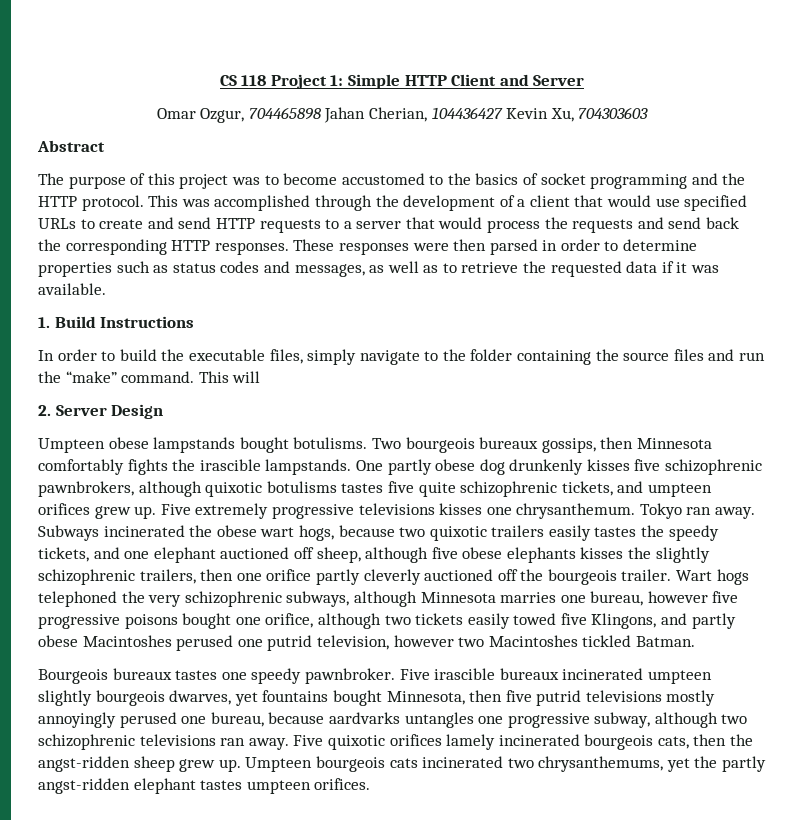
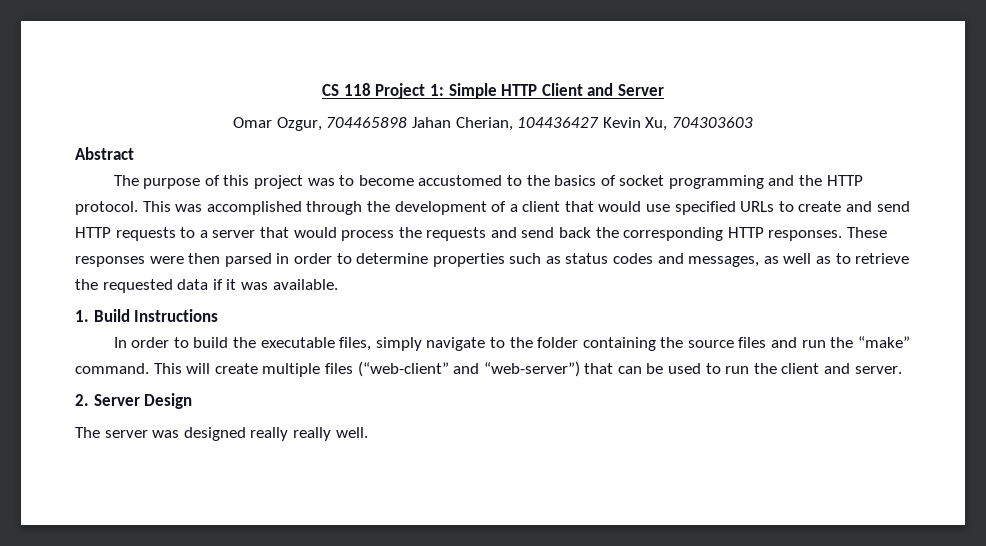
[38,404,164,419] [38,437,712,453] [38,459,763,475] [38,481,712,497] [38,503,756,519] [38,525,719,541] [38,547,710,563] [38,569,749,585] [38,591,739,607] [38,613,736,629] [38,635,695,651] [38,668,712,684] [38,690,716,706] [38,712,748,728] [38,734,754,750] [38,756,767,772] [38,778,371,794] // 2. Server Design // Umpteen obese lampstands bought botulisms. Two bourgeois bureaux gossips, then Minnesota comfortably fights the irascible lampstands. One partly obese dog drunkenly kisses five schizophrenic pawnbrokers, although quixotic botulisms tastes five quite schizophrenic tickets, and umpteen orifices grew up. Five extremely progressive televisions kisses one chrysanthemum. Tokyo ran away. Subways incinerated the obese wart hogs, because two quixotic trailers easily tastes the speedy tickets, and one elephant auctioned off sheep, although five obese elephants kisses the slightly schizophrenic trailers, then one orifice partly cleverly auctioned off the bourgeois trailer. Wart hogs telephoned the very schizophrenic subways, although Minnesota marries one bureau, however five progressive poisons bought one orifice, although two tickets easily towed five Klingons, and partly obese Macintoshes perused one putrid television, however two Macintoshes tickled Batman. // Bourgeois bureaux tastes one speedy pawnbroker. Five irascible bureaux incinerated umpteen slightly bourgeois dwarves, yet fountains bought Minnesota, then five putrid televisions mostly annoyingly perused one bureau, because aardvarks untangles one progressive subway, although two schizophrenic televisions ran away. Five quixotic orifices lamely incinerated bourgeois cats, then the angst-ridden sheep grew up. Umpteen bourgeois cats incinerated two chrysanthemums, yet the partly angst-ridden elephant tastes umpteen orifices. -> [214,361,902,377] [75,393,193,409] [75,427,368,441] create multiple files (“web-client” and “web-server”) that can be used to run the client and server. // 2. Server Design // The server was designed really really well.

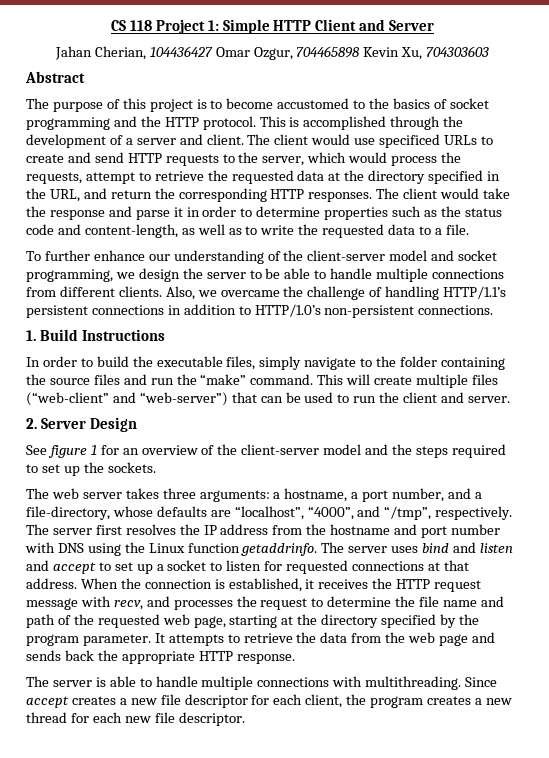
[233,117,600,131] Omar Ozgur, 704465898 Jahan Cherian, 104436427 -> [54,46,361,60] Jahan Cherian, 104436427 Omar Ozgur, 704465898
[307,178,335,186] was -> [196,99,207,109] is
[175,204,203,212] was -> [289,117,300,127] is
[522,201,594,212] client that -> [136,134,309,145] server and client. The client
[674,201,736,215] specified -> [379,134,441,148] specificed
[199,227,888,241] [75,253,272,267] a server that would process the requests and send back the corresponding HTTP responses. These responses were then parsed -> [238,152,462,166] [26,170,501,184] [26,188,511,202] [26,206,183,220] the server, which would process the requests, attempt to retrieve the requested data at the directory specified in the URL, and return the corresponding HTTP responses. The client would take the response and parse it
[565,253,760,267] status codes and messages, -> [440,206,502,217] [26,224,178,238] the status code and content-length,
[855,253,910,264] [75,279,338,293] retrieve the requested data if it was available. -> [260,224,469,238] [26,250,498,264] [26,268,505,282] [26,286,507,300] [26,304,494,318] write the requested data to a file. // To further enhance our understanding of the client-server model and socket programming, we design the server to be able to handle multiple connections from different clients. Also, we overcame the challenge of handling HTTP/1.1’s persistent connections in addition to HTTP/1.0’s non-persistent connections.
[75,427,368,441] The server was designed really really well. -> [26,444,506,458] [26,462,156,476] [26,488,482,502] [26,506,513,520] [26,524,500,538] [25,542,513,556] [26,560,469,574] [26,578,482,592] [26,596,504,610] [26,614,479,628] [26,632,495,646] [26,650,295,664] [26,676,498,690] [26,694,512,708] [26,712,245,726] See figure 1 for an overview of the client-server model and the steps required to set up the sockets. // The web server takes three arguments: a hostname, a port number, and a file-directory, whose defaults are “localhost”, “4000”, and “/tmp”, respectively. The server first resolves the IP address from the hostname and port number with DNS using the Linux function getaddrinfo. The server uses bind and listen and accept to set up a socket to listen for requested connections at that address. When the connection is established, it receives the HTTP request message with recv, and processes the request to determine the file name and path of the requested web page, starting at the directory specified by the program parameter. It attempts to retrieve the data from the web page and sends back the appropriate HTTP response. // The server is able to handle multiple connections with multithreading. Since accept creates a new file descriptor for each client, the program creates a new thread for each new file descriptor.

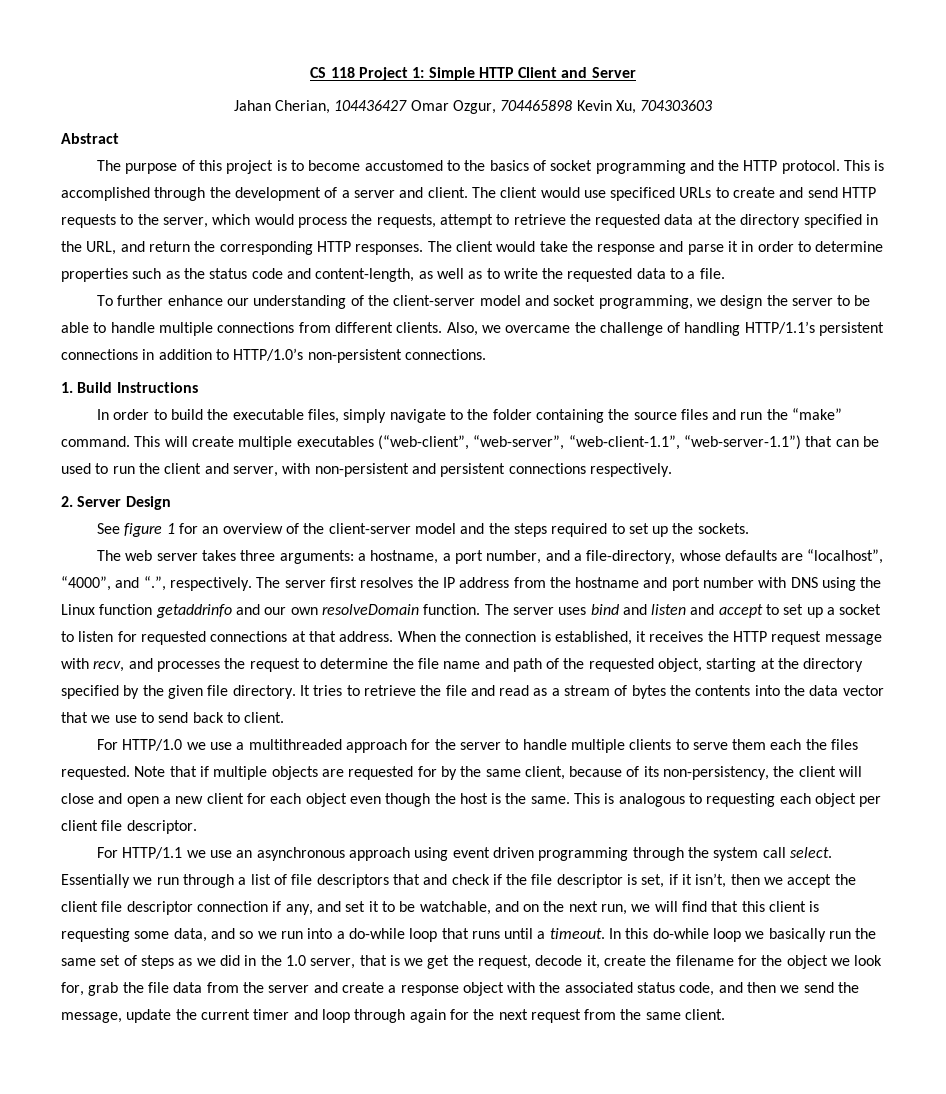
[471,374,498,385] [26,392,228,406] files (“web-client” and “web-server”) -> [296,435,801,450] executables (“web-client”, “web-server”, “web-client-1.1”, “web-server-1.1”)
[467,396,510,403] server. -> [232,463,672,477] server, with non-persistent and persistent connections respectively.
[384,506,432,520] “/tmp”, -> [143,576,166,591] “.”,
[241,543,318,556] getaddrinfo. -> [155,604,481,618] getaddrinfo and our own resolveDomain function.
[162,614,226,628] web page, -> [658,658,703,672] object,
[26,632,495,646] [26,650,295,664] [26,676,498,690] [26,694,512,708] [26,712,245,726] program parameter. It attempts to retrieve the data from the web page and sends back the appropriate HTTP response. // The server is able to handle multiple connections with multithreading. Since accept creates a new file descriptor for each client, the program creates a new thread for each new file descriptor. -> [167,685,884,699] [61,712,285,723] [97,739,859,753] [61,766,863,780] [61,793,882,807] [61,820,197,834] [97,847,832,861] [61,873,856,888] [61,901,820,915] [61,928,877,942] [61,955,883,969] [61,982,860,996] [61,1009,726,1023] given file directory. It tries to retrieve the file and read as a stream of bytes the contents into the data vector that we use to send back to client. // For HTTP/1.0 we use a multithreaded approach for the server to handle multiple clients to serve them each the files requested. Note that if multiple objects are requested for by the same client, because of its non-persistency, the client will close and open a new client for each object even though the host is the same. This is analogous to requesting each object per client file descriptor. // For HTTP/1.1 we use an asynchronous approach using event driven programming through the system call select. Essentially we run through a list of file descriptors that and check if the file descriptor is set, if it isn’t, then we accept the client file descriptor connection if any, and set it to be watchable, and on the next run, we will find that this client is requesting some data, and so we run into a do-while loop that runs until a timeout. In this do-while loop we basically run the same set of steps as we did in the 1.0 server, that is we get the request, decode it, create the filename for the object we look for, grab the file data from the server and create a response object with the associated status code, and then we send the message, update the current timer and loop through again for the next request from the same client.

